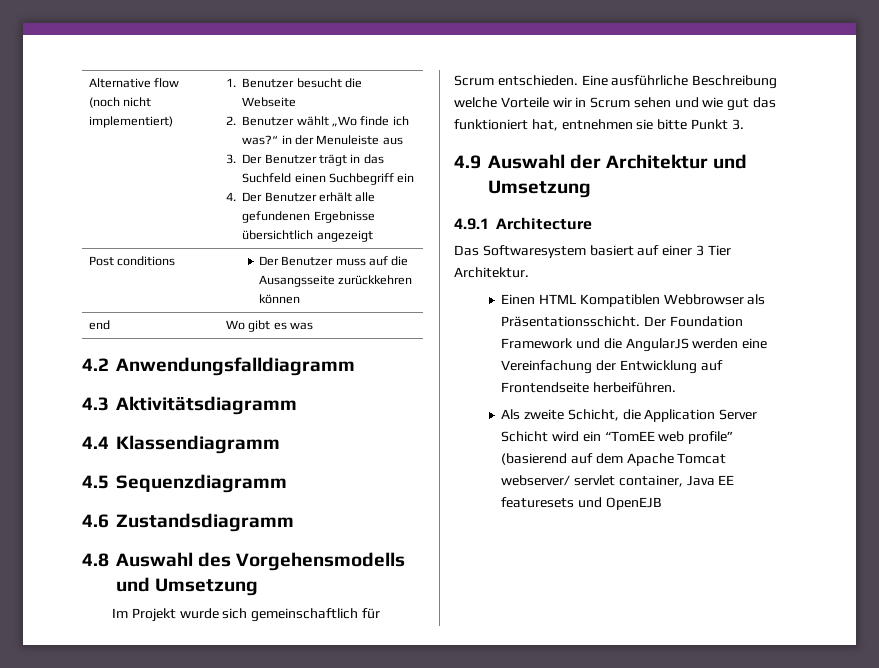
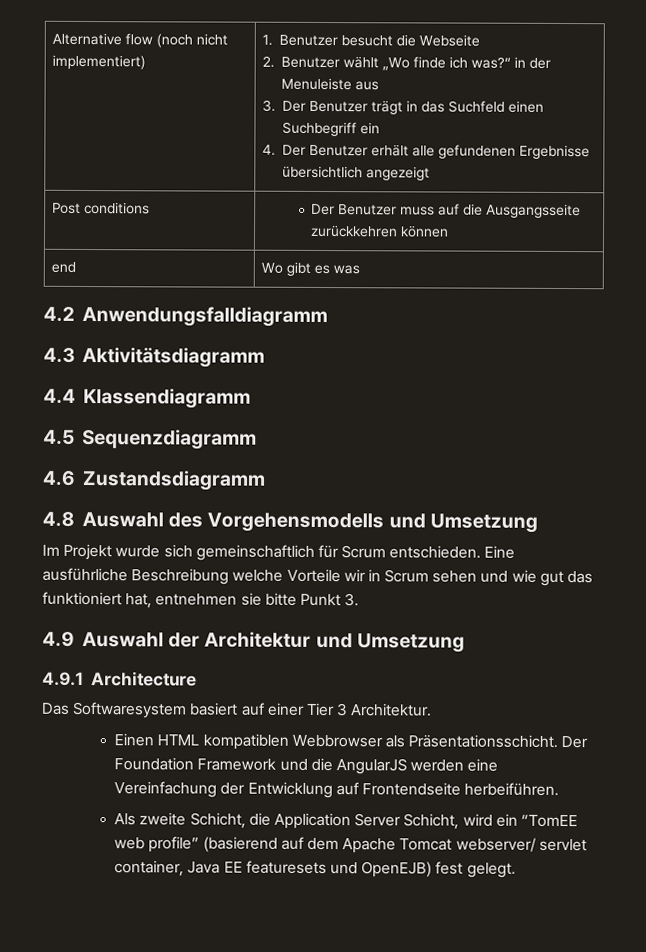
[258,275,335,287] Ausangsseite -> [486,203,582,219] Ausgangsseite
[695,245,731,256] 3 Tier -> [305,702,349,717] Tier 3
[579,294,660,307] Kompatiblen -> [202,733,289,750] kompatiblen
[501,431,549,442] Schicht -> [403,813,460,830] Schicht,
[605,497,662,510] OpenEJB -> [361,861,516,878] OpenEJB) fest gelegt.

